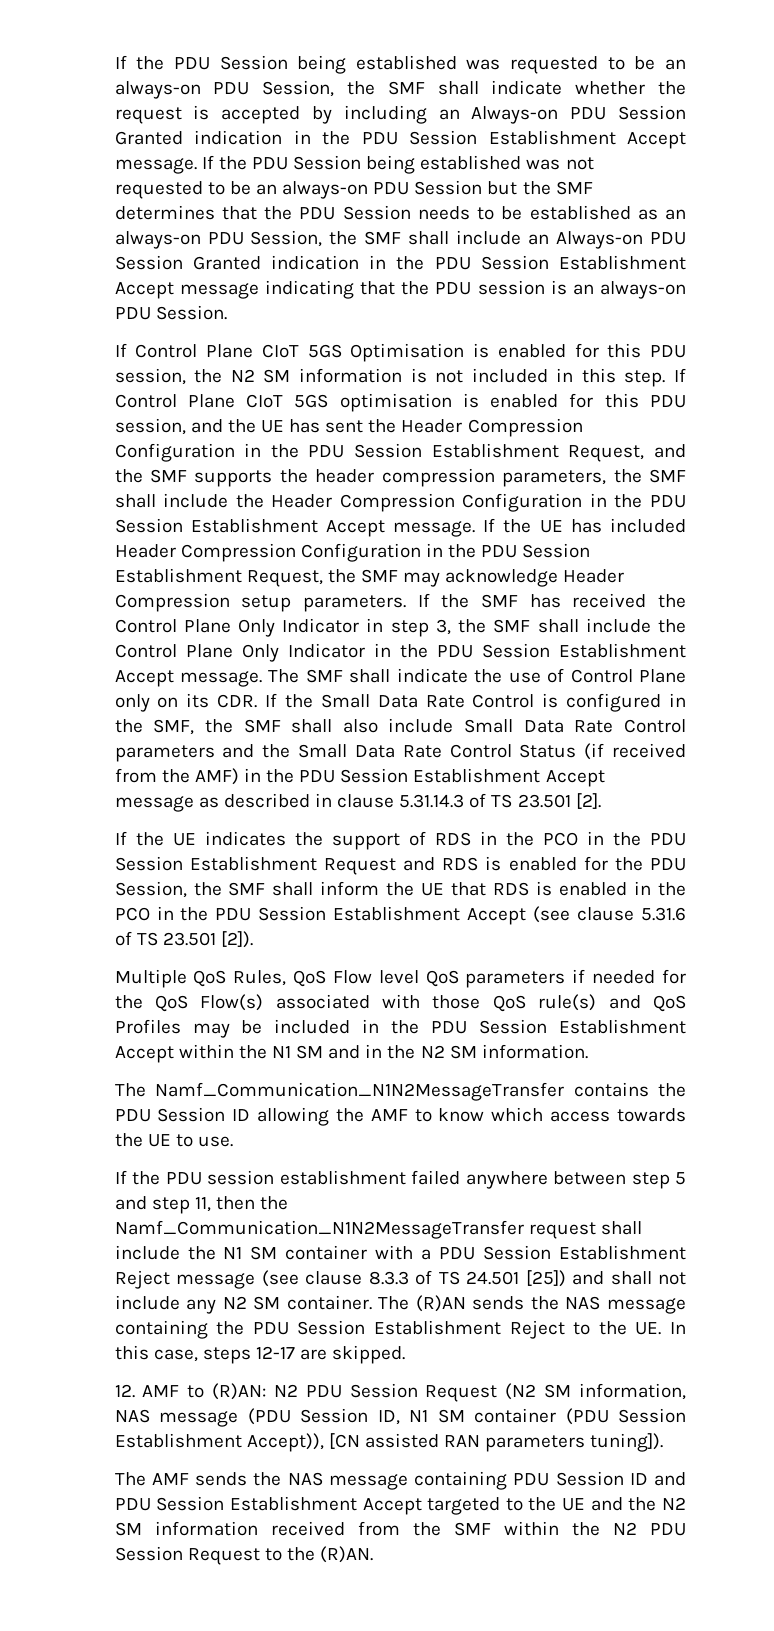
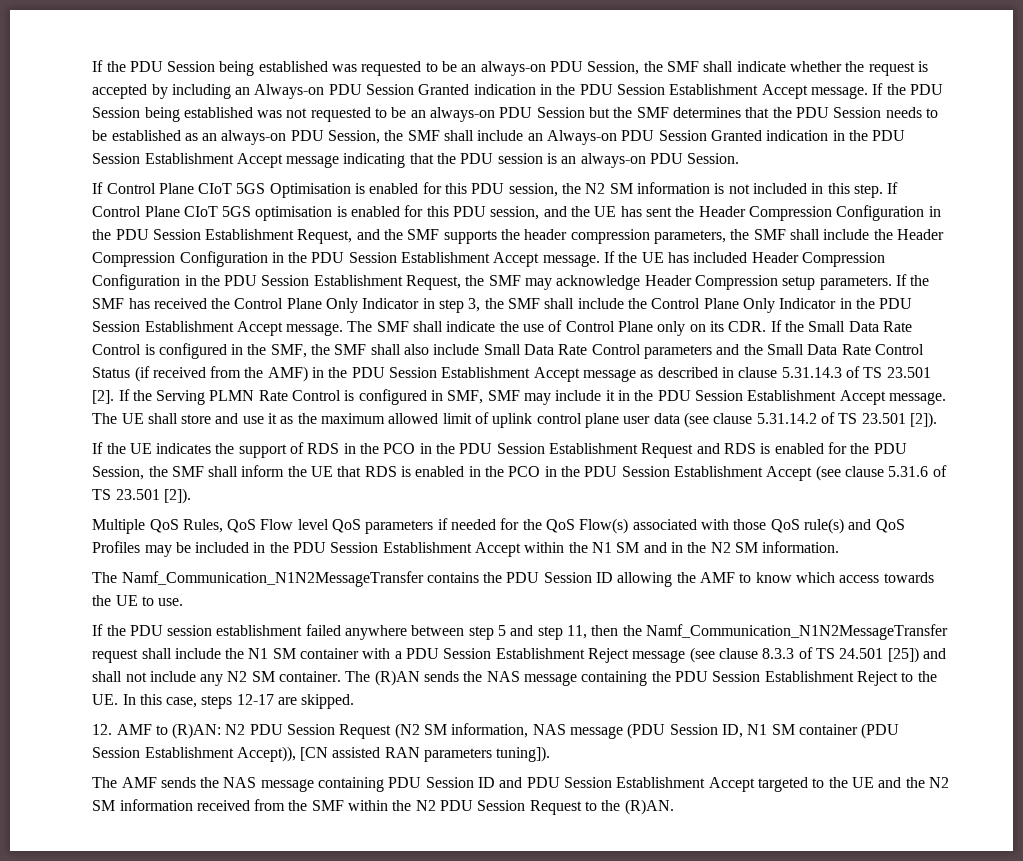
(601, 801) none -> [118,389,946,405] [92,412,937,428] If the Serving PLMN Rate Control is configured in SMF, SMF may include it in the PDU Session Establishment Accept message. The UE shall store and use it as the maximum allowed limit of uplink control plane user data (see clause 5.31.14.2 of TS 23.501 [2]).

